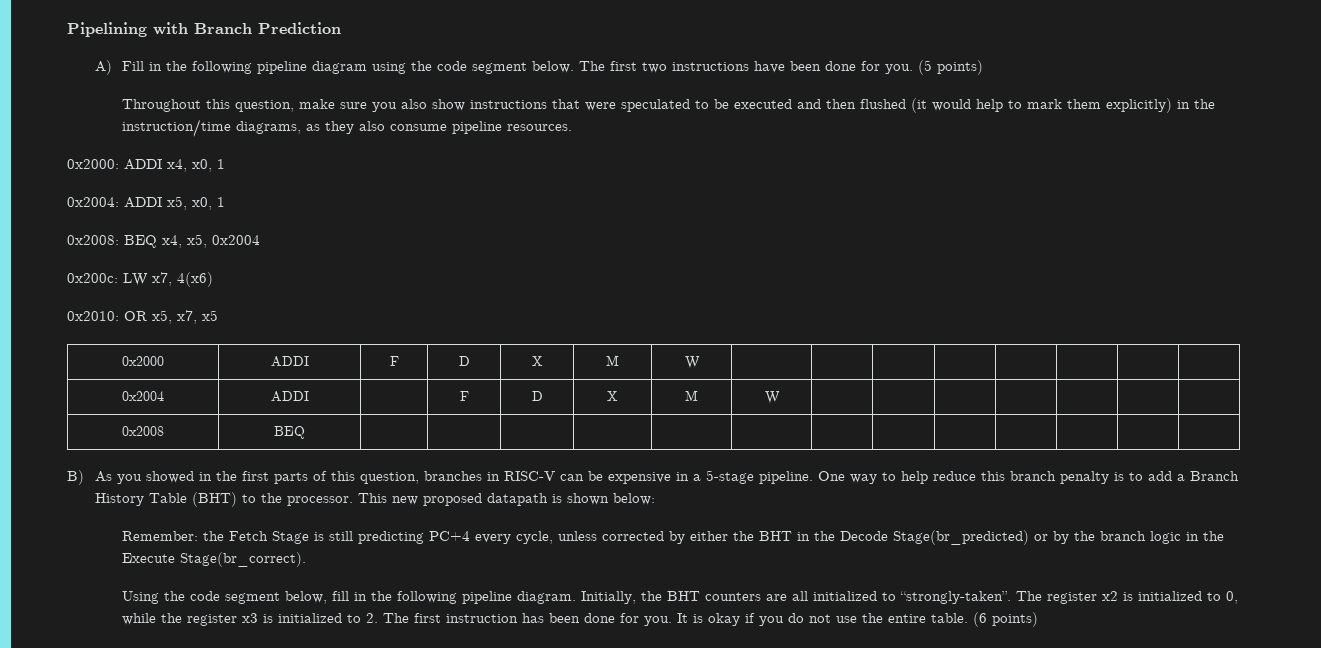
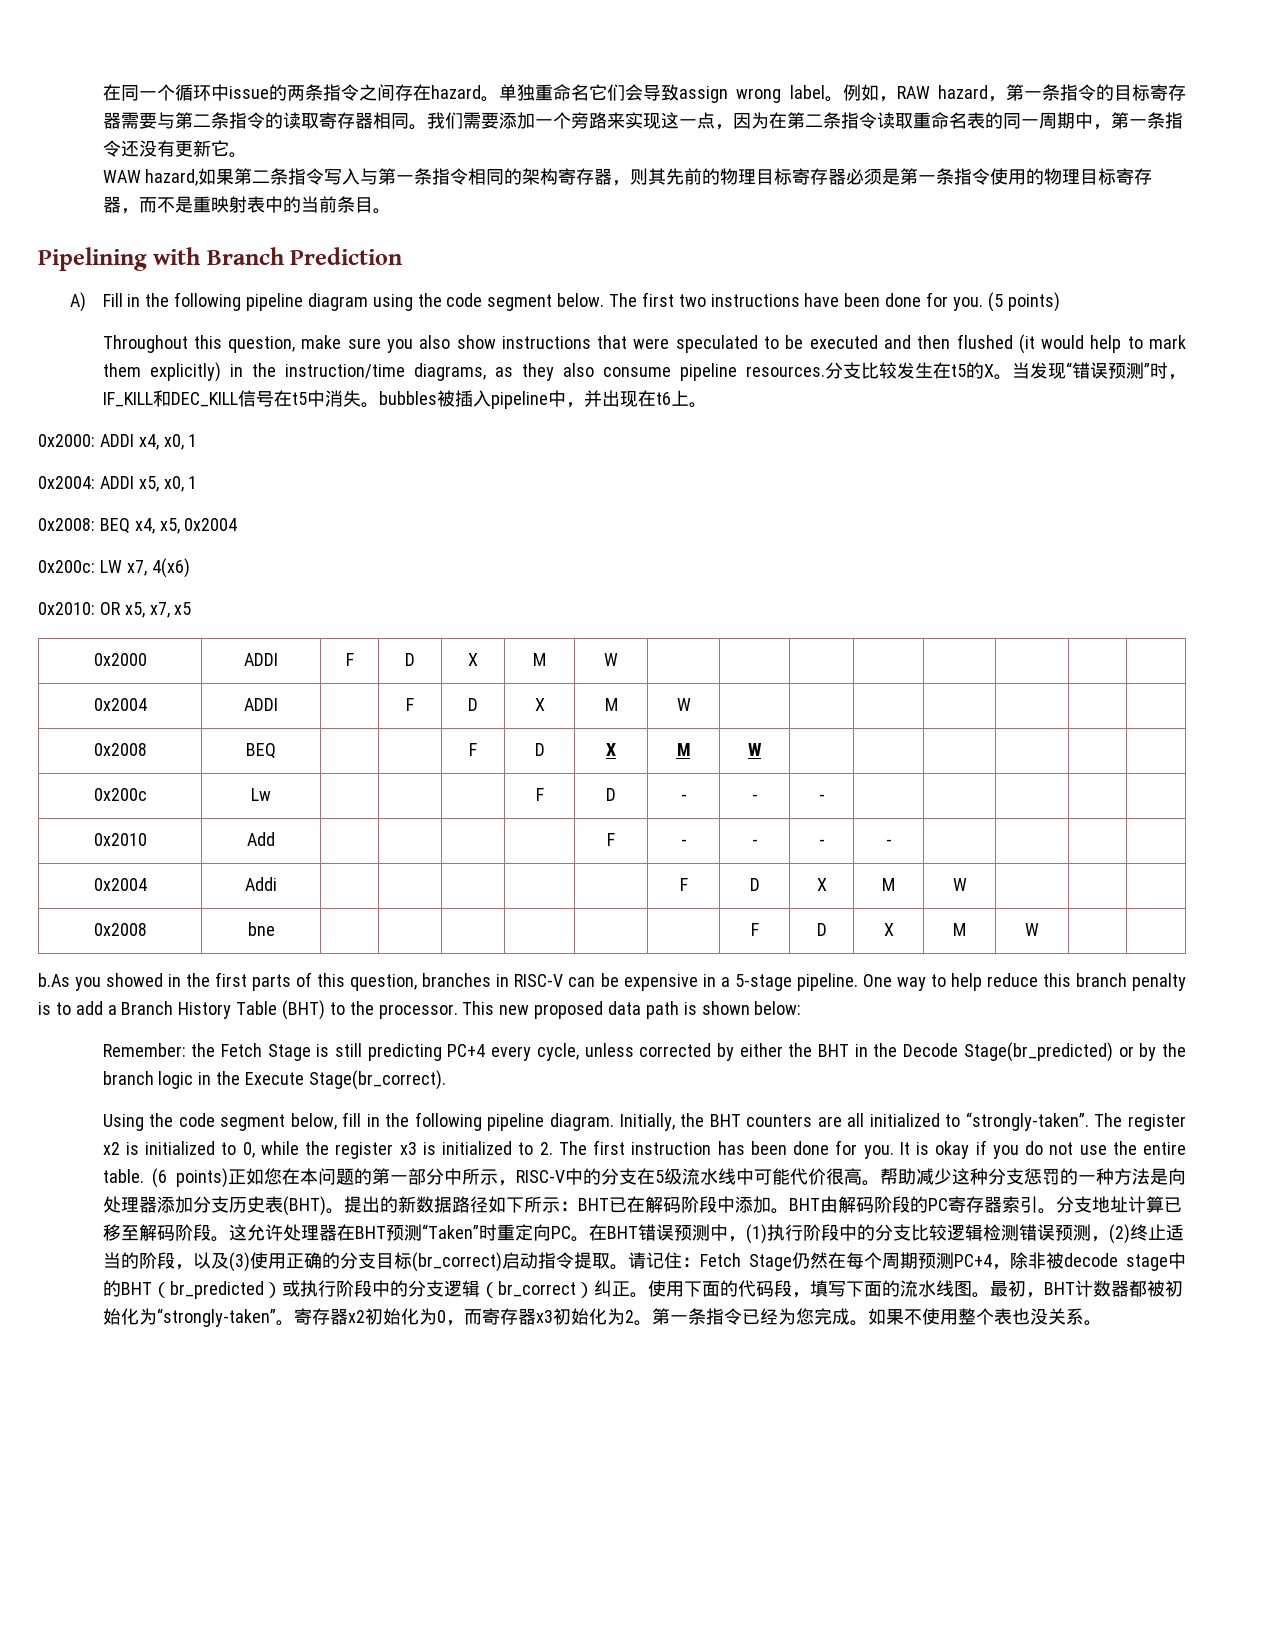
(67, 29) none -> [102,84,1186,103] [102,112,1183,130] [102,140,247,158] [102,168,1153,186] [102,196,391,214] 在同一个循环中issue的两条指令之间存在hazard。单独重命名它们会导致assign wrong label。例如，RAW hazard，第一条指令的目标寄存器需要与第二条指令的读取寄存器相同。我们需要添加一个旁路来实现这一点，因为在第二条指令读取重命名表的同一周期中，第一条指令还没有更新它。 // WAW hazard,如果第二条指令写入与第一条指令相同的架构寄存器，则其先前的物理目标寄存器必须是第一条指令使用的物理目标寄存器，而不是重映射表中的当前条目。 //
(573, 127) none -> [825,362,1187,380] [102,390,707,409] 分支比较发生在t5的X。当发现“错误预测”时，IF_KILL和DEC_KILL信号在t5中消失。bubbles被插入pipeline中，并出现在t6上。
[67,470,112,485] | | | | | | | | | | // B) As -> [469,743,477,756] [534,743,545,756] [606,743,616,756] [676,743,691,756] [748,743,762,756] [93,788,147,801] [251,788,271,801] [535,788,544,801] [606,788,616,801] [680,794,687,801] [751,794,758,801] [818,794,825,801] [93,833,147,846] [247,832,275,846] [607,833,615,846] [680,839,687,846] [751,839,758,846] [818,839,825,846] [885,839,892,846] [93,878,147,891] [245,877,277,891] [679,878,688,891] [749,878,760,891] [816,878,827,891] [882,878,895,891] [952,878,967,891] [93,923,147,936] [247,922,275,936] [750,923,759,936] [816,923,827,936] [883,923,894,936] [953,923,966,936] [1025,923,1039,936] [38,973,70,987] F | D | X | M | W | | | | | | // 0x200c | Lw | | | | F | D | - | - | - | | | | | // 0x2010 | Add | | | | | F | - | - | - | - | | | | // 0x2004 | Addi | | | | | | F | D | X | M | W | | | // 0x2008 | bne | | | | | | | F | D | X | M | W | | // b.As
[486,493,548,506] datapath -> [608,1001,679,1019] data path
(1039, 619) none -> [228,1168,1186,1186] [102,1196,1182,1216] [102,1224,1184,1244] [102,1252,1186,1272] [102,1280,1183,1299] [102,1308,1102,1327] 正如您在本问题的第一部分中所示，RISC-V中的分支在5级流水线中可能代价很高。帮助减少这种分支惩罚的一种方法是向处理器添加分支历史表(BHT)。提出的新数据路径如下所示：BHT已在解码阶段中添加。BHT由解码阶段的PC寄存器索引。分支地址计算已移至解码阶段。这允许处理器在BHT预测“Taken”时重定向PC。在BHT错误预测中，(1)执行阶段中的分支比较逻辑检测错误预测，(2)终止适当的阶段，以及(3)使用正确的分支目标(br_correct)启动指令提取。请记住：Fetch Stage仍然在每个周期预测PC+4，除非被decode stage中的BHT（br_predicted）或执行阶段中的分支逻辑（br_correct）纠正。使用下面的代码段，填写下面的流水线图。最初，BHT计数器都被初始化为“strongly-taken”。寄存器x2初始化为0，而寄存器x3初始化为2。第一条指令已经为您完成。如果不使用整个表也没关系。

